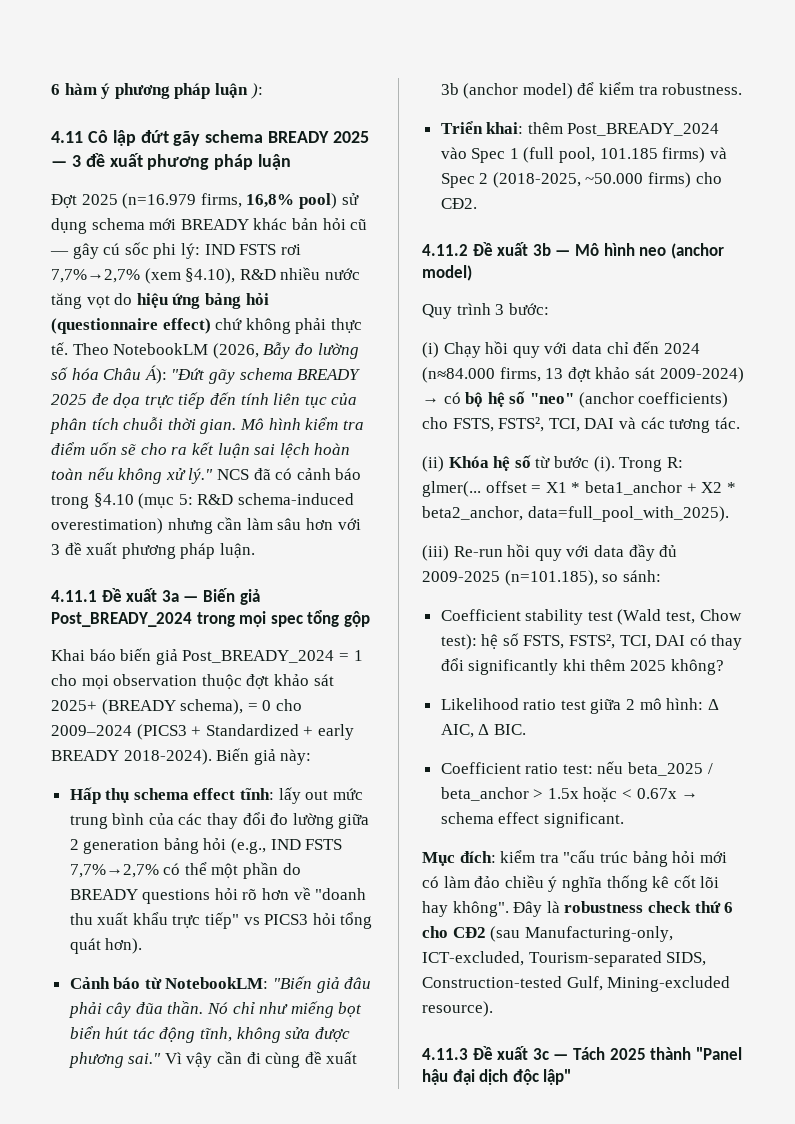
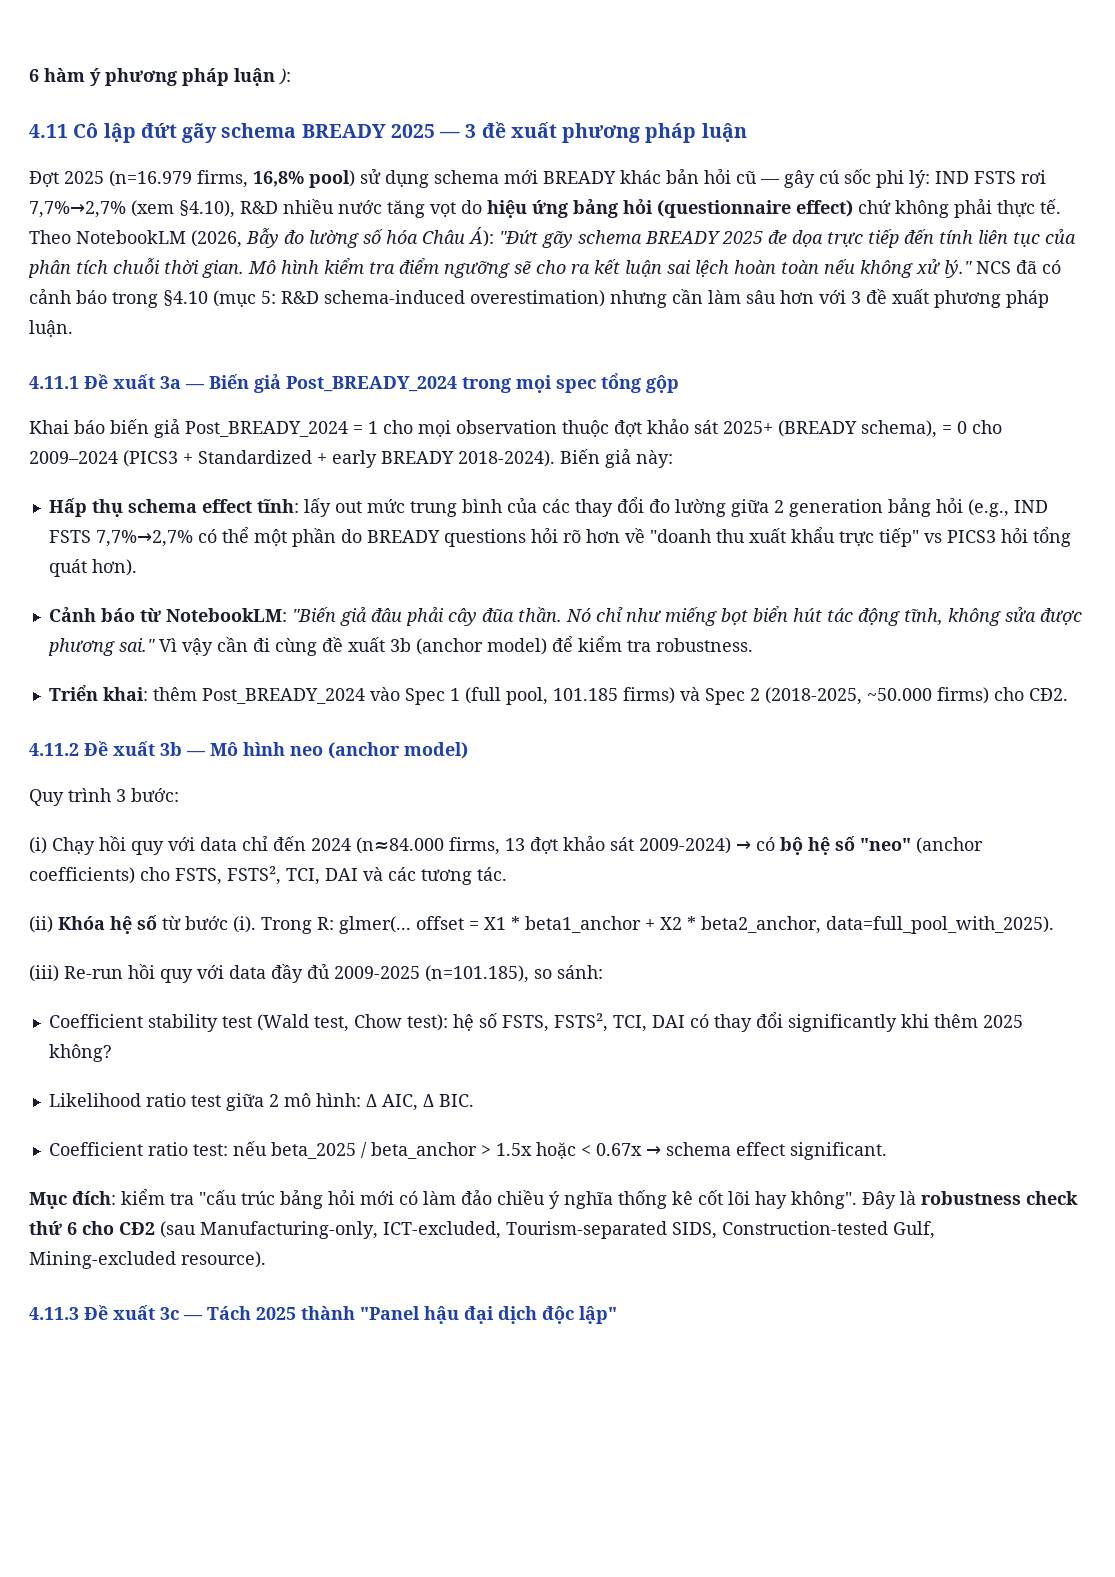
[89,442,117,455] uốn -> [444,261,510,278] ngưỡng

